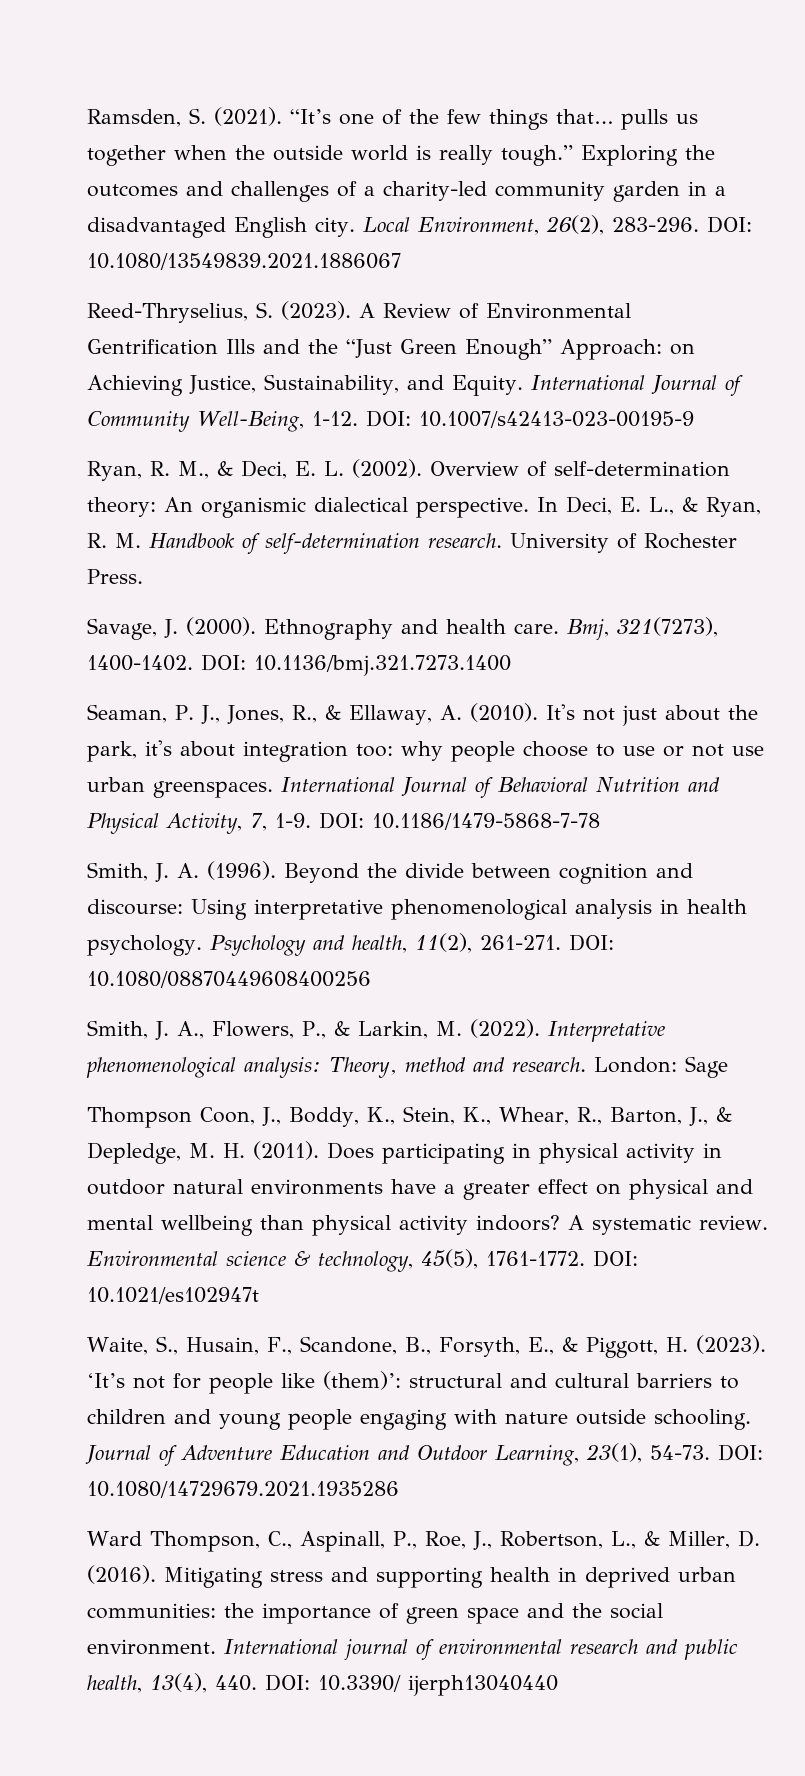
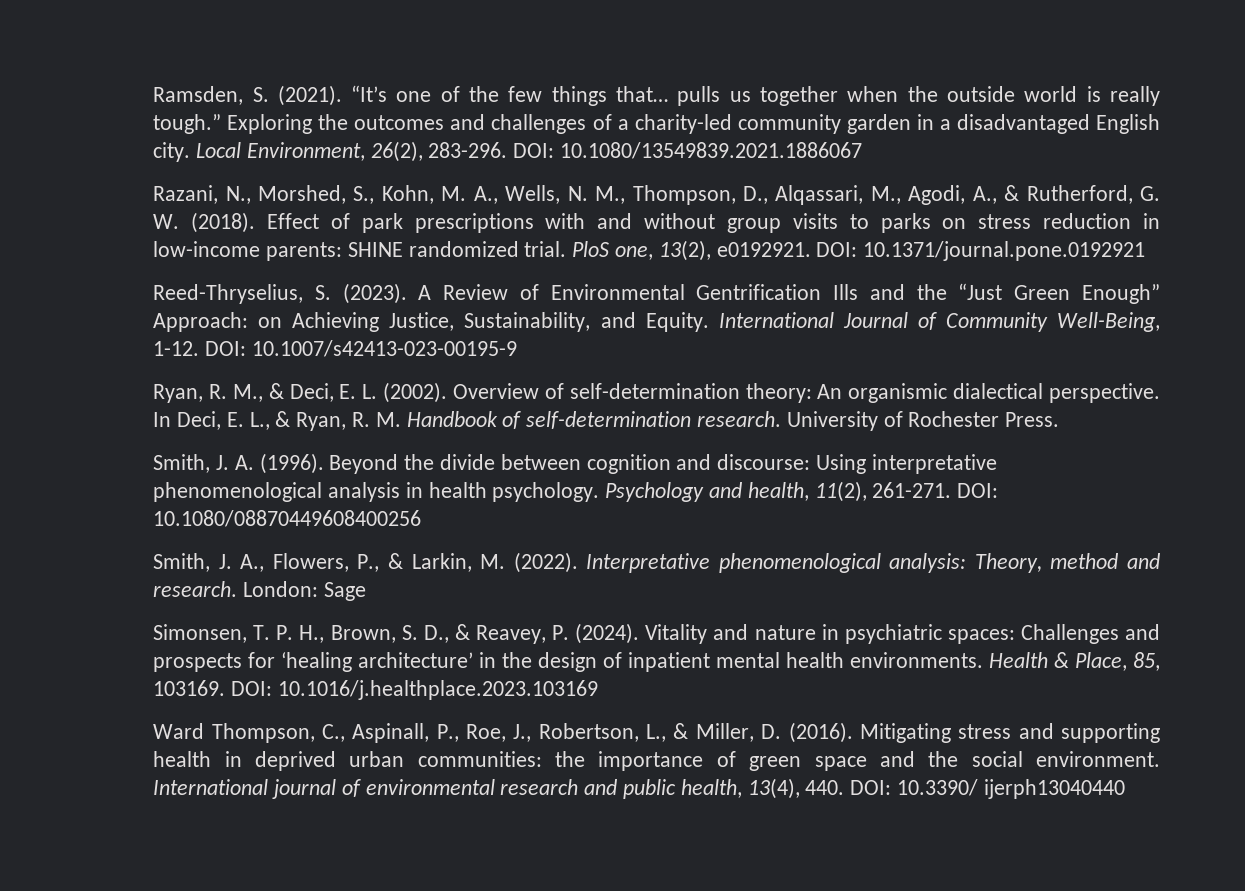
(401, 261) none -> [153,185,1160,205] [153,212,1160,233] [153,240,1146,261] // Razani, N., Morshed, S., Kohn, M. A., Wells, N. M., Thompson, D., Alqassari, M., Agodi, A., & Rutherford, G. W. (2018). Effect of park prescriptions with and without group visits to parks on stress reduction in low-income parents: SHINE randomized trial. PloS one, 13(2), e0192921. DOI: 10.1371/journal.pone.0192921
[86,617,718,640] [86,654,511,676] [86,703,758,726] [86,740,764,762] [86,777,720,798] [86,812,600,834] // Savage, J. (2000). Ethnography and health care. Bmj, 321(7273), 1400-1402. DOI: 10.1136/bmj.321.7273.1400 // Seaman, P. J., Jones, R., & Ellaway, A. (2010). It's not just about the park, it's about integration too: why people choose to use or not use urban greenspaces. International Journal of Behavioral Nutrition and Physical Activity, 7, 1-9. DOI: 10.1186/1479-5868-7-78 -> (1060, 419) none
[86,1106,732,1128] [86,1141,722,1164] [86,1179,753,1200] [86,1215,768,1236] [86,1249,638,1272] [86,1287,259,1304] [86,1335,766,1358] [86,1371,739,1394] [86,1409,751,1430] [84,1443,763,1466] [86,1481,399,1498] Thompson Coon, J., Boddy, K., Stein, K., Whear, R., Barton, J., & Depledge, M. H. (2011). Does participating in physical activity in outdoor natural environments have a greater effect on physical and mental wellbeing than physical activity indoors? A systematic review. Environmental science & technology, 45(5), 1761-1772. DOI: 10.1021/es102947t // Waite, S., Husain, F., Scandone, B., Forsyth, E., & Piggott, H. (2023). ‘It’s not for people like (them)’: structural and cultural barriers to children and young people engaging with nature outside schooling. Journal of Adventure Education and Outdoor Learning, 23(1), 54-73. DOI: 10.1080/14729679.2021.1935286 -> [153,623,1160,644] [153,652,1160,672] [153,680,598,700] Simonsen, T. P. H., Brown, S. D., & Reavey, P. (2024). Vitality and nature in psychiatric spaces: Challenges and prospects for ‘healing architecture’ in the design of inpatient mental health environments. Health & Place, 85, 103169. DOI: 10.1016/j.healthplace.2023.103169

